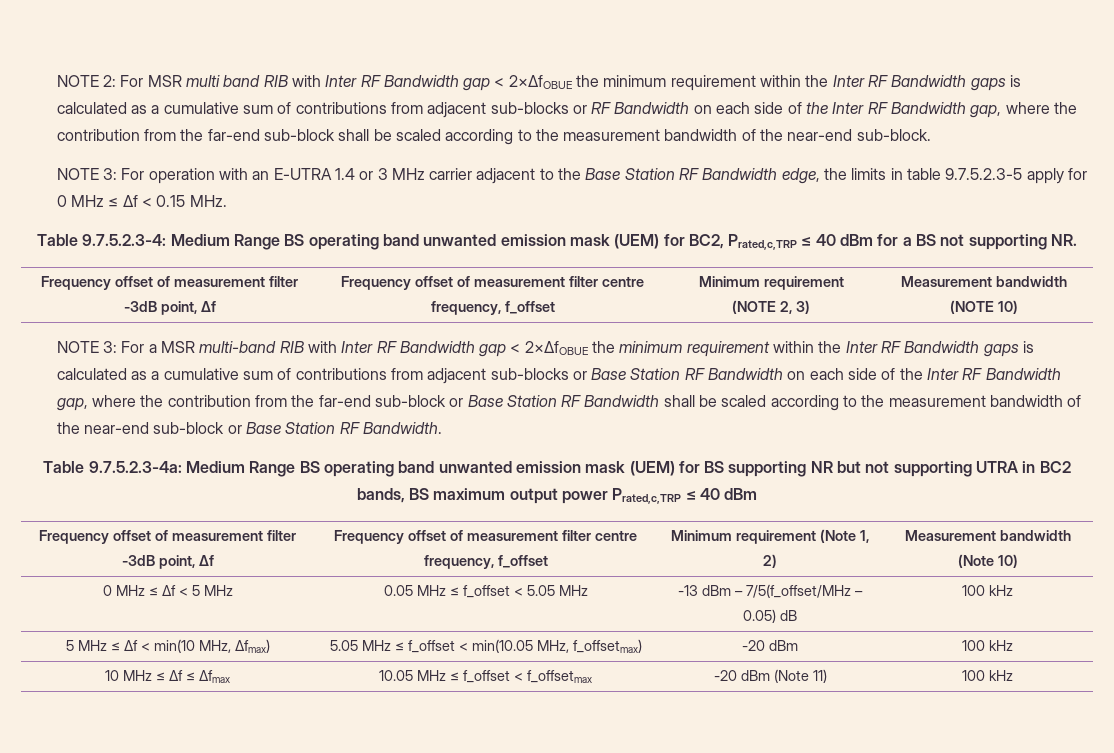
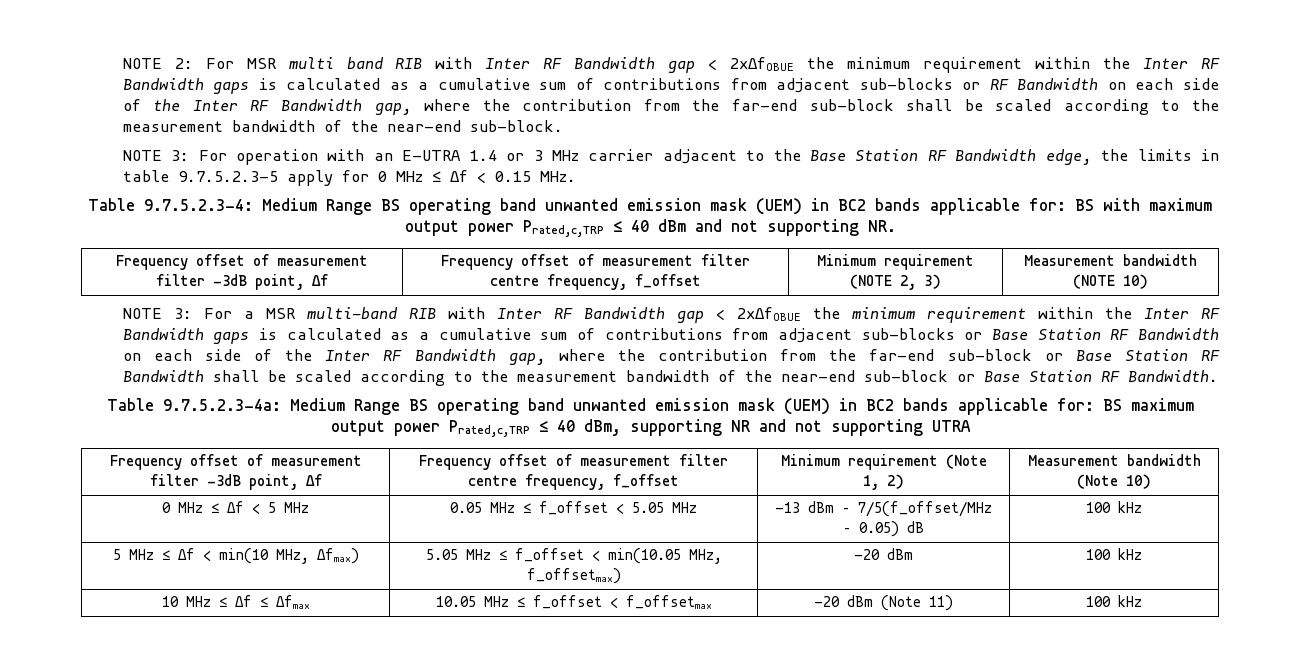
[663,234,937,250] for BC2, Prated,c,TRP ≤ 40 dBm for a BS -> [811,198,1212,215] [404,219,722,237] in BC2 bands applicable for: BS with maximum output power Prated,c,TRP ≤ 40 dBm and
[678,461,1071,477] [356,488,405,503] for BS supporting NR but not supporting UTRA in BC2 bands, -> [838,398,1094,415] in BC2 bands applicable for:
[724,488,758,500] dBm -> [583,419,971,436] dBm, supporting NR and not supporting UTRA

